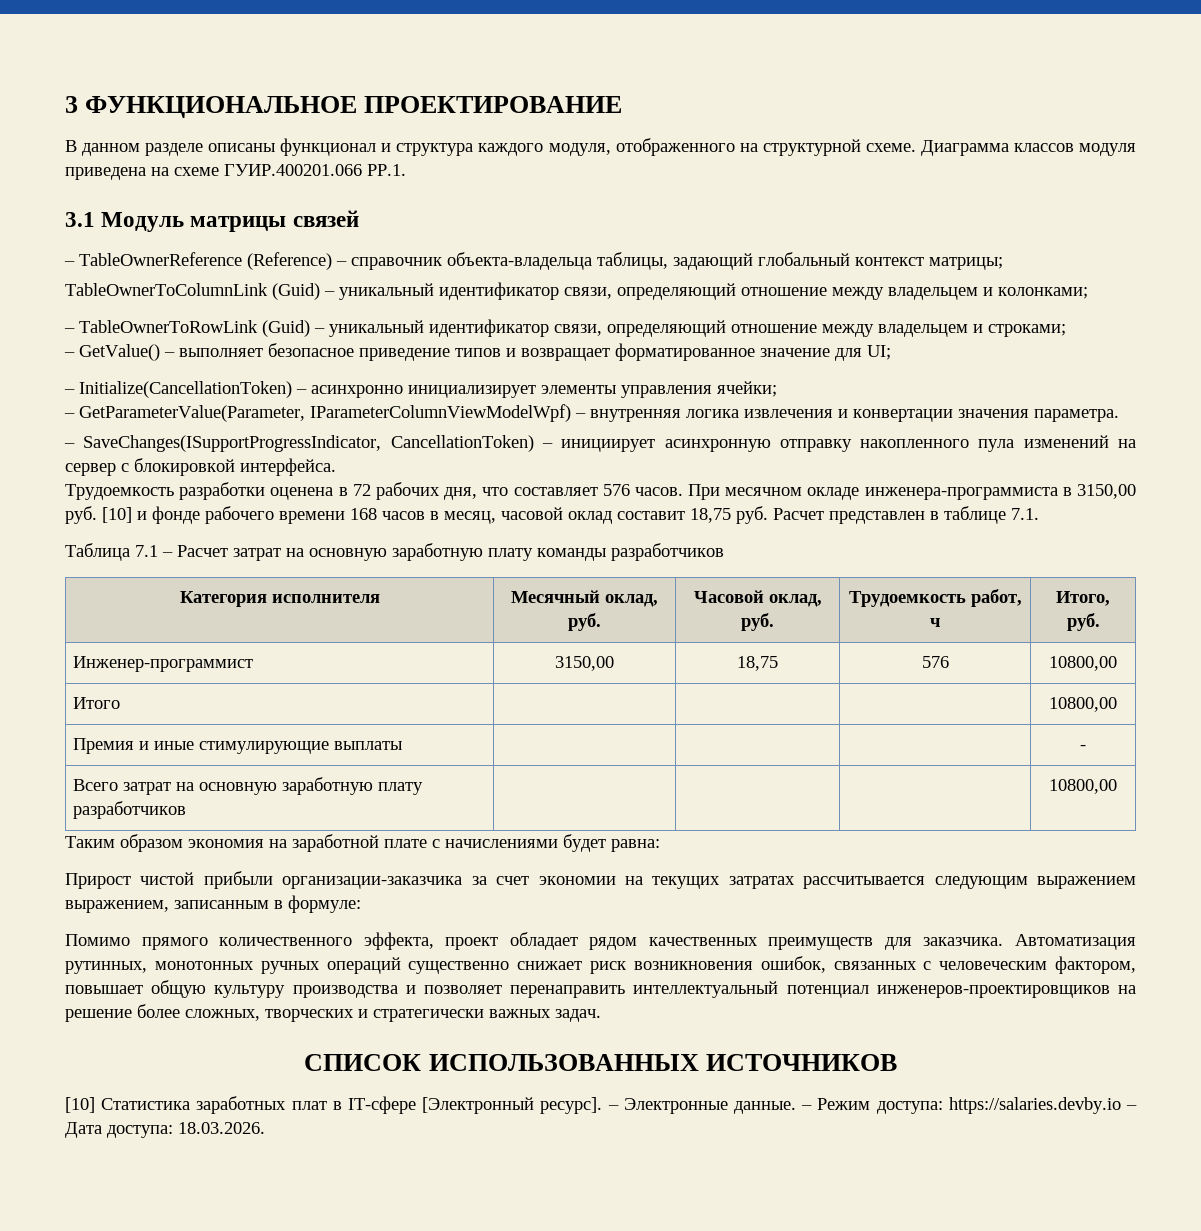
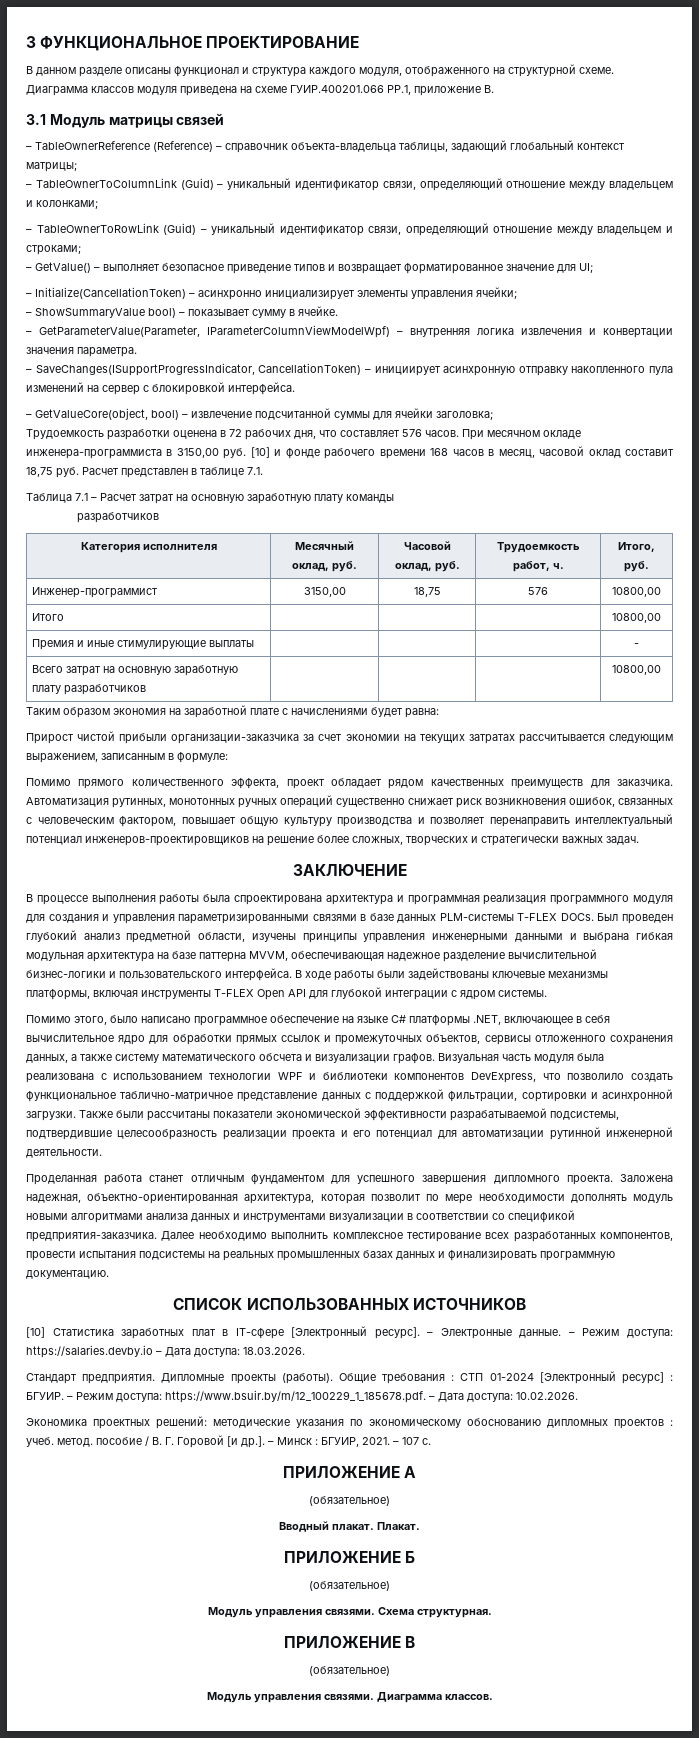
[367,164,406,176] РР.1. -> [387,85,494,96] РР.1, приложение В.
(1003, 263) none -> [26,184,32,188] –
(777, 389) none -> [26,306,338,318] // – ShowSummaryValue bool) – показывает сумму в ячейке.
(336, 467) none -> [26,408,493,420] // – GetValueCore(object, bool) – извлечение подсчитанной суммы для ячейки заголовка;
(606, 554) none -> (394, 498) //
[930,618,940,627] ч -> [552,563,564,569] ч.
[1036,876,1136,889] выражением -> (673, 738) none
(601, 1015) none -> [292,864,407,876] [26,894,673,905] [26,913,674,924] [26,930,674,943] [26,949,597,962] [26,968,608,981] [26,987,547,1000] [26,1015,610,1026] [26,1034,673,1045] [26,1053,604,1064] [26,1072,673,1083] [26,1089,673,1102] [26,1108,619,1121] [26,1127,673,1140] [26,1149,102,1158] [26,1174,673,1185] [26,1193,673,1204] [26,1210,575,1223] [26,1231,673,1242] [26,1250,615,1261] [26,1270,109,1279] // ЗАКЛЮЧЕНИЕ // В процессе выполнения работы была спроектирована архитектура и программная реализация программного модуля для создания и управления параметризированными связями в базе данных PLM-системы T-FLEX DOCs. Был проведен глубокий анализ предметной области, изучены принципы управления инженерными данными и выбрана гибкая модульная архитектура на базе паттерна MVVM, обеспечивающая надежное разделение вычислительной бизнес-логики и пользовательского интерфейса. В ходе работы были задействованы ключевые механизмы платформы, включая инструменты T-FLEX Open API для глубокой интеграции с ядром системы. // Помимо этого, было написано программное обеспечение на языке C# платформы .NET, включающее в себя вычислительное ядро для обработки прямых ссылок и промежуточных объектов, сервисы отложенного сохранения данных, а также систему математического обсчета и визуализации графов. Визуальная часть модуля была реализована с использованием технологии WPF и библиотеки компонентов DevExpress, что позволило создать функциональное таблично-матричное представление данных с поддержкой фильтрации, сортировки и асинхронной загрузки. Также были рассчитаны показатели экономической эффективности разрабатываемой подсистемы, подтвердившие целесообразность реализации проекта и его потенциал для автоматизации рутинной инженерной деятельности. // Проделанная работа станет отличным фундаментом для успешного завершения дипломного проекта. Заложена надежная, объектно-ориентированная архитектура, которая позволит по мере необходимости дополнять модуль новыми алгоритмами анализа данных и инструментами визуализации в соответствии со спецификой предприятия-заказчика. Далее необходимо выполнить комплексное тестирование всех разработанных компонентов, провести испытания подсистемы на реальных промышленных базах данных и финализировать программную документацию.
(265, 1128) none -> [26,1371,673,1384] [26,1390,578,1403] [26,1416,673,1429] [26,1435,431,1448] [282,1466,417,1478] [309,1496,390,1506] [279,1521,420,1532] [283,1551,416,1563] [309,1581,390,1591] [207,1607,492,1618] [283,1636,416,1648] [309,1666,390,1676] [206,1692,493,1703] // Стандарт предприятия. Дипломные проекты (работы). Общие требования : СТП 01-2024 [Электронный ресурс] : БГУИР. – Режим доступа: https://www.bsuir.by/m/12_100229_1_185678.pdf. – Дата доступа: 10.02.2026. // Экономика проектных решений: методические указания по экономическому обоснованию дипломных проектов : учеб. метод. пособие / В. Г. Горовой [и др.]. – Минск : БГУИР, 2021. – 107 с. // ПРИЛОЖЕНИЕ А // (обязательное) // Вводный плакат. Плакат. // ПРИЛОЖЕНИЕ Б // (обязательное) // Модуль управления связями. Схема структурная. // ПРИЛОЖЕНИЕ В // (обязательное) // Модуль управления связями. Диаграмма классов.

